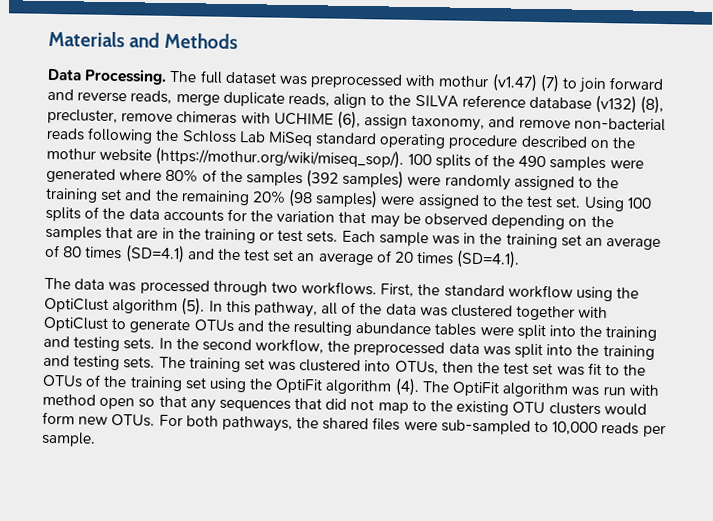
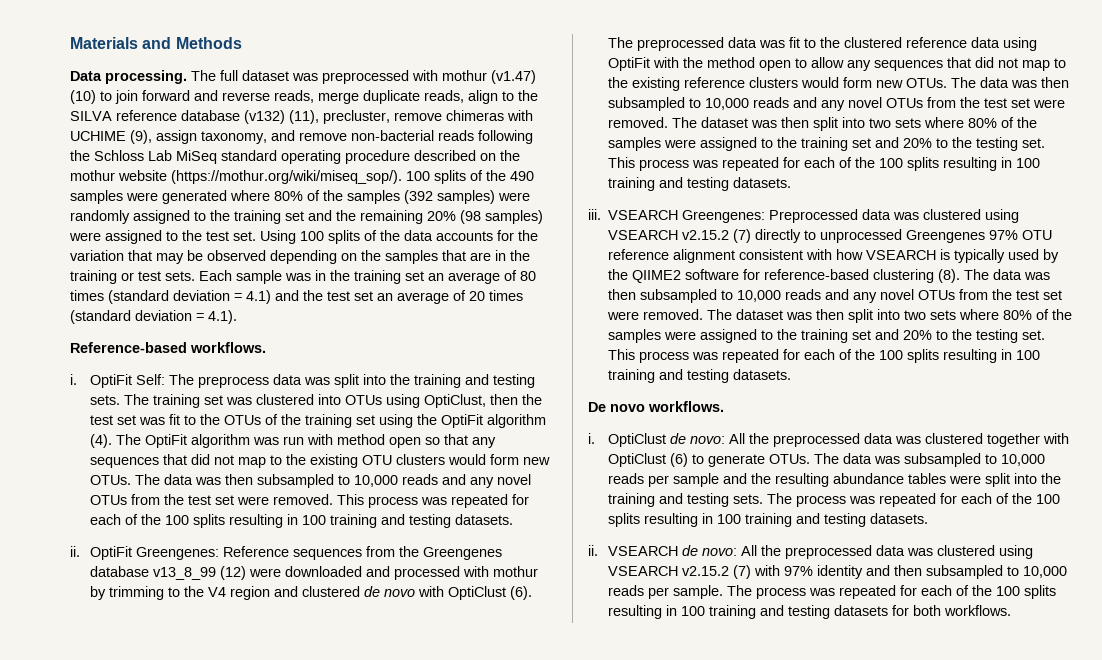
[84,68,168,85] Processing. -> [105,70,187,84] processing.
[539,73,560,93] (7) -> [70,90,96,104] (10)
[640,95,665,115] (8), -> [289,110,319,124] (11),
[336,110,361,130] (6), -> [130,130,152,144] (9),
[124,244,185,264] (SD=4.1) -> [108,290,271,304] (standard deviation = 4.1)
[456,249,521,269] [44,277,640,302] [44,297,609,321] [43,316,658,341] [43,335,446,357] (SD=4.1). // The data was processed through two workflows. First, the standard workflow using the OptiClust algorithm (5). In this pathway, all of the data was clustered together with OptiClust to generate OTUs and the resulting abundance tables were split into the training and testing sets. In the second workflow, the preprocessed -> [70,310,237,324] [70,342,266,353] [70,374,269,388] (standard deviation = 4.1). // Reference-based workflows. // i. OptiFit Self: The preprocess
[394,360,439,375] OTUs, -> [344,394,486,408] OTUs using OptiClust,
[158,414,531,435] For both pathways, the shared files were sub-sampled -> [134,474,531,488] [89,494,529,508] [89,514,513,528] [70,546,502,560] [89,566,538,580] [89,586,532,600] [607,37,1037,51] [607,57,1066,71] [607,77,1069,91] [607,97,1065,111] [607,117,1037,131] [607,137,1045,151] [607,157,1040,171] [607,177,791,191] [588,209,1020,223] [608,229,1053,243] [608,249,1060,263] [608,269,1051,283] [608,289,1063,303] [607,309,1073,323] [608,329,1046,343] [608,349,1041,363] [608,369,792,383] [588,401,724,412] [588,433,1069,447] [607,453,1045,467] [607,473,1061,487] [607,493,1060,507] [607,513,928,527] [588,545,1033,559] [607,565,1003,579] The data was then subsampled to 10,000 reads and any novel OTUs from the test set were removed. This process was repeated for each of the 100 splits resulting in 100 training and testing datasets. // ii. OptiFit Greengenes: Reference sequences from the Greengenes database v13_8_99 (12) were downloaded and processed with mothur by trimming to the V4 region and clustered de novo with OptiClust (6). The preprocessed data was fit to the clustered reference data using OptiFit with the method open to allow any sequences that did not map to the existing reference clusters would form new OTUs. The data was then subsampled to 10,000 reads and any novel OTUs from the test set were removed. The dataset was then split into two sets where 80% of the samples were assigned to the training set and 20% to the testing set. This process was repeated for each of the 100 splits resulting in 100 training and testing datasets. // iii. VSEARCH Greengenes: Preprocessed data was clustered using VSEARCH v2.15.2 (7) directly to unprocessed Greengenes 97% OTU reference alignment consistent with how VSEARCH is typically used by the QIIME2 software for reference-based clustering (8). The data was then subsampled to 10,000 reads and any novel OTUs from the test set were removed. The dataset was then split into two sets where 80% of the samples were assigned to the training set and 20% to the testing set. This process was repeated for each of the 100 splits resulting in 100 training and testing datasets. // De novo workflows. // i. OptiClust de novo: All the preprocessed data was clustered together with OptiClust (6) to generate OTUs. The data was subsampled to 10,000 reads per sample and the resulting abundance tables were split into the training and testing sets. The process was repeated for each of the 100 splits resulting in 100 training and testing datasets. // ii. VSEARCH de novo: All the preprocessed data was clustered using VSEARCH v2.15.2 (7) with 97% identity and then subsampled
(96, 439) none -> [726,585,1056,599] [607,605,1011,619] The process was repeated for each of the 100 splits resulting in 100 training and testing datasets for both workflows.

